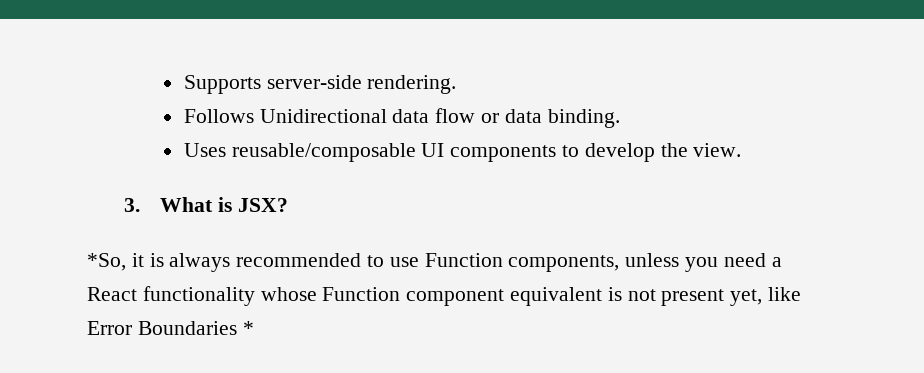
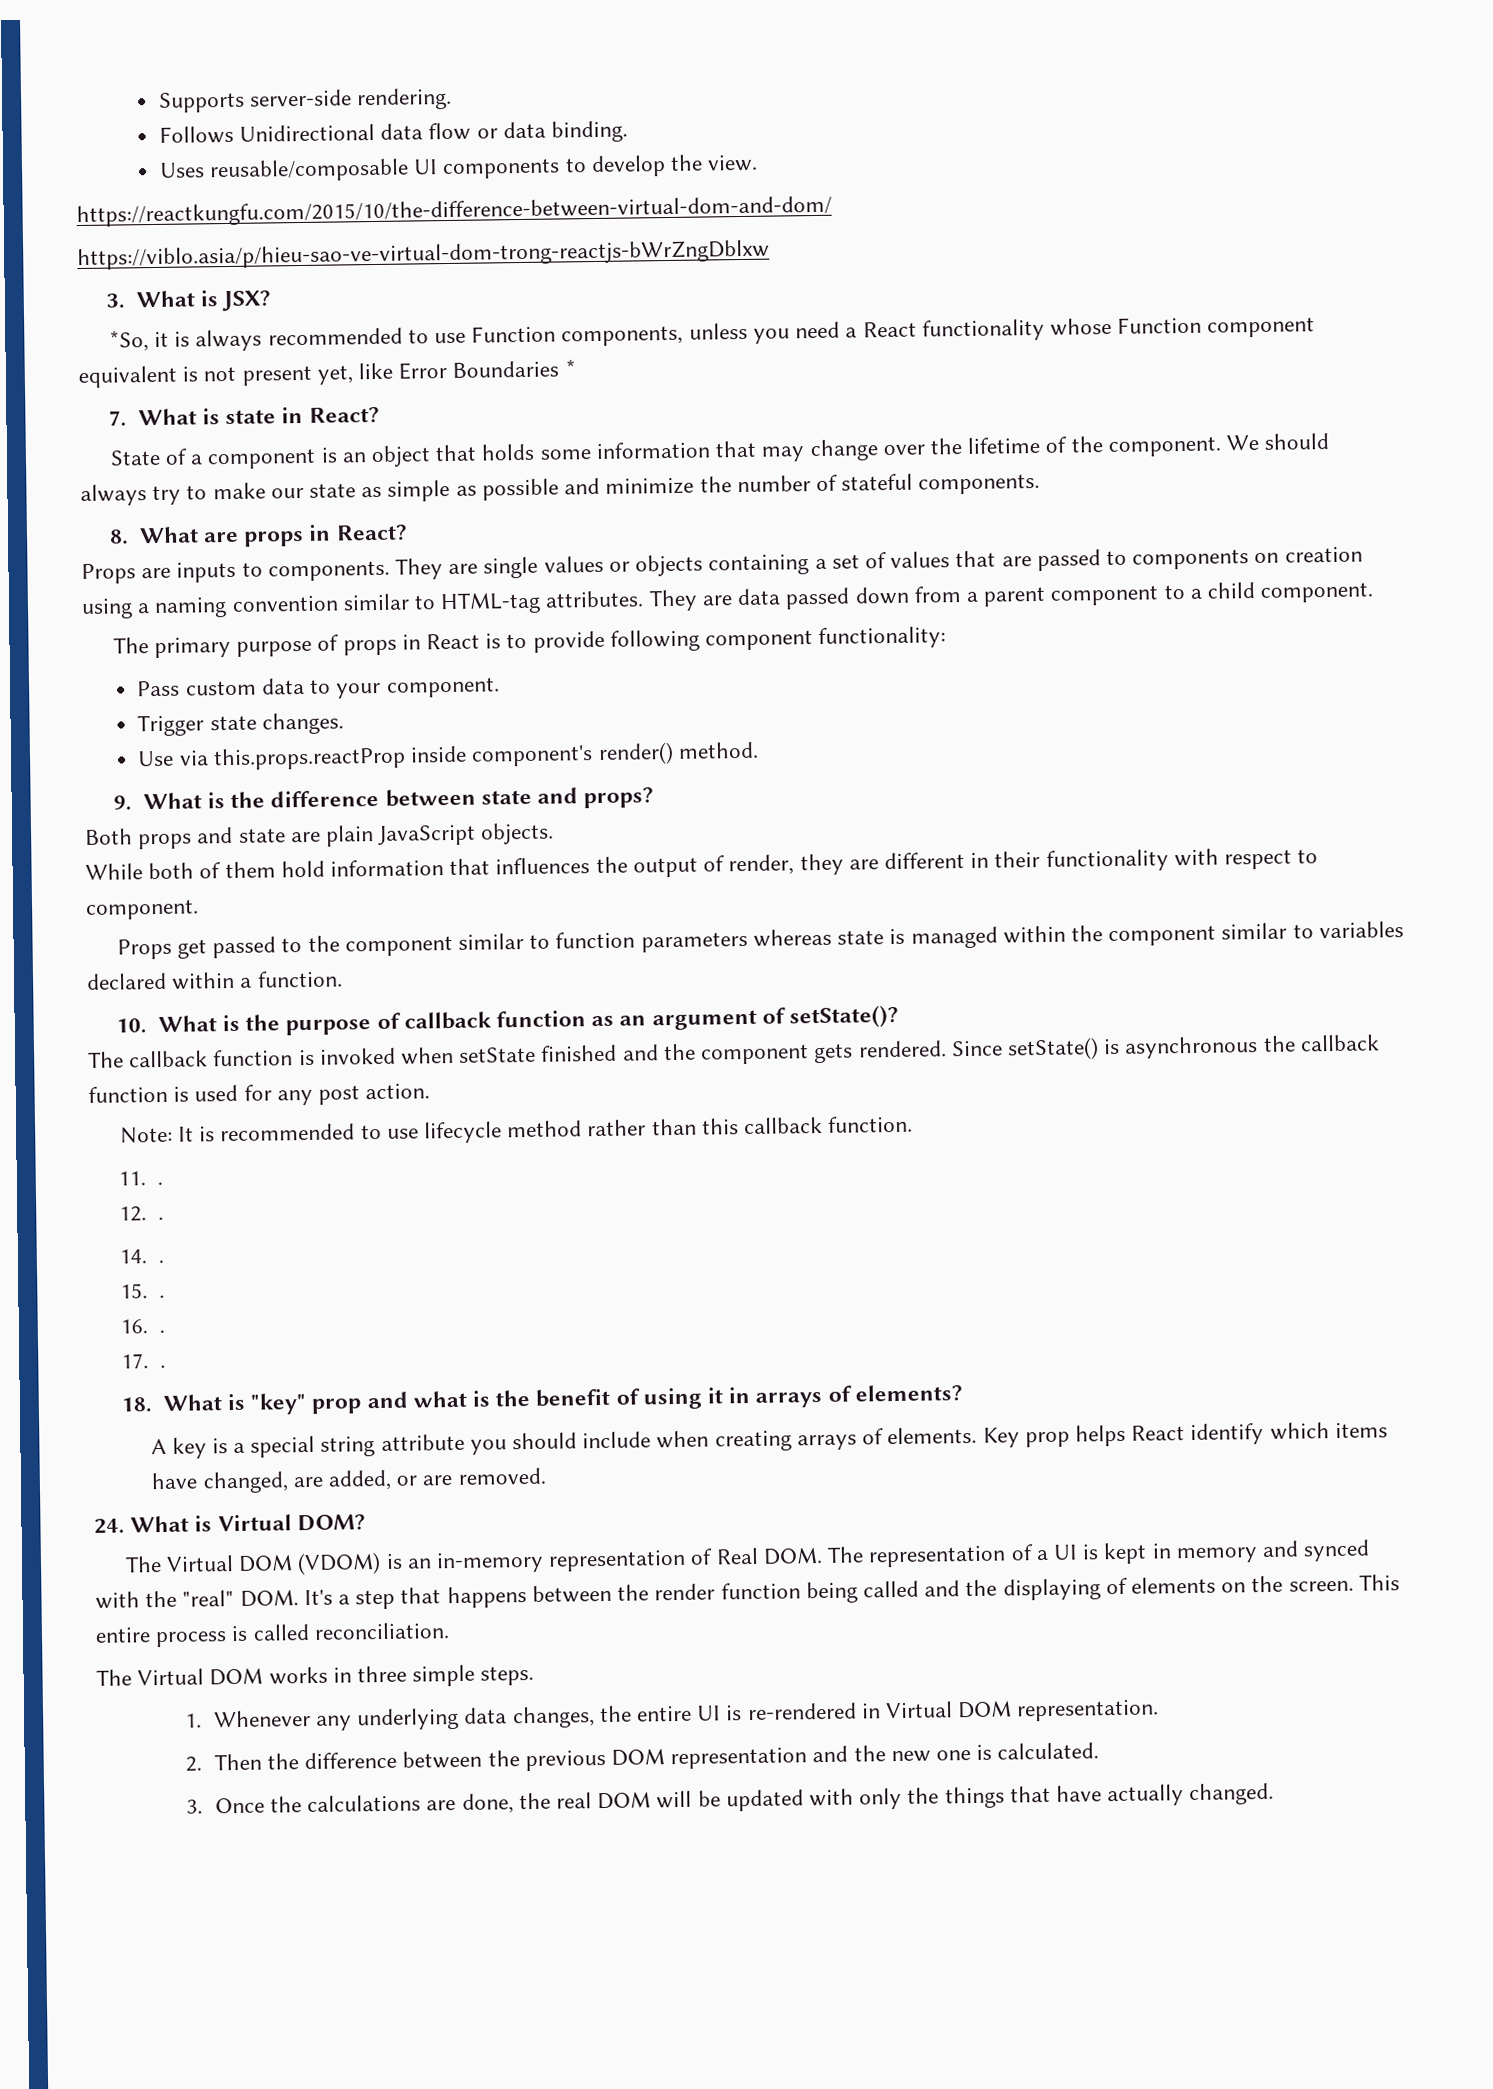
(742, 150) none -> [76,195,832,228] [77,239,770,271] // https://reactkungfu.com/2015/10/the-difference-between-virtual-dom-and-dom/ // https://viblo.asia/p/hieu-sao-ve-virtual-dom-trong-reactjs-bWrZngDblxw
(254, 328) none -> [108,406,380,427] [109,433,1330,470] [80,473,1041,507] [109,524,408,547] [81,546,1363,585] [81,582,1375,620] [112,626,947,659] [136,677,500,699] [137,712,344,737] [137,741,759,771] [113,787,655,811] [85,822,555,850] [85,848,1319,880] [85,899,199,920] [116,921,1404,960] [86,970,343,990] [116,1004,899,1036] [88,1034,1380,1068] [88,1083,431,1106] [119,1115,914,1144] [118,1171,163,1186] [119,1206,164,1222] [119,1249,164,1264] [120,1283,165,1299] [120,1319,165,1334] [121,1353,166,1369] [121,1384,963,1415] [151,1422,1388,1459] [151,1467,546,1494] [94,1514,366,1534] [124,1539,1371,1576] [95,1574,1400,1610] [95,1622,450,1648] [96,1664,535,1687] [184,1699,1160,1731] [184,1742,1100,1772] [185,1782,1275,1814] // 7. What is state in React? // State of a component is an object that holds some information that may change over the lifetime of the component. We should always try to make our state as simple as possible and minimize the number of stateful components. // 8. What are props in React? // Props are inputs to components. They are single values or objects containing a set of values that are passed to components on creation using a naming convention similar to HTML-tag attributes. They are data passed down from a parent component to a child component. // The primary purpose of props in React is to provide following component functionality: // Pass custom data to your component. // Trigger state changes. // Use via this.props.reactProp inside component's render() method. // 9. What is the difference between state and props? // Both props and state are plain JavaScript objects. // While both of them hold information that influences the output of render, they are different in their functionality with respect to component. // Props get passed to the component similar to function parameters whereas state is managed within the component similar to variables declared within a function. // 10. What is the purpose of callback function as an argument of setState()? // The callback function is invoked when setState finished and the component gets rendered. Since setState() is asynchronous the callback function is used for any post action. // Note: It is recommended to use lifecycle method rather than this callback function. // 11. . // 12. . // 14. . // 15. . // 16. . // 17. . // 18. What is "key" prop and what is the benefit of using it in arrays of elements? // A key is a special string attribute you should include when creating arrays of elements. Key prop helps React identify which items have changed, are added, or are removed. // 24. What is Virtual DOM? // The Virtual DOM (VDOM) is an in-memory representation of Real DOM. The representation of a UI is kept in memory and synced with the "real" DOM. It's a step that happens between the render function being called and the displaying of elements on the screen. This entire process is called reconciliation. // The Virtual DOM works in three simple steps. // 1. Whenever any underlying data changes, the entire UI is re-rendered in Virtual DOM representation. // 2. Then the difference between the previous DOM representation and the new one is calculated. // 3. Once the calculations are done, the real DOM will be updated with only the things that have actually changed.

